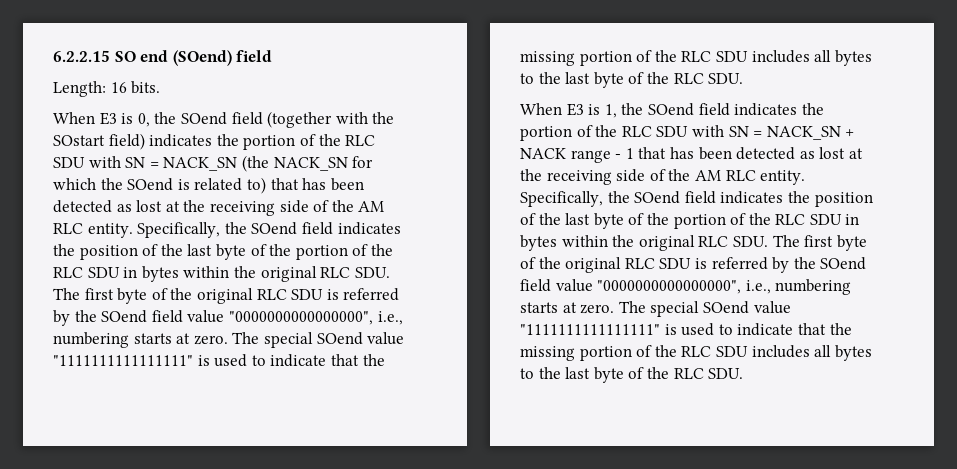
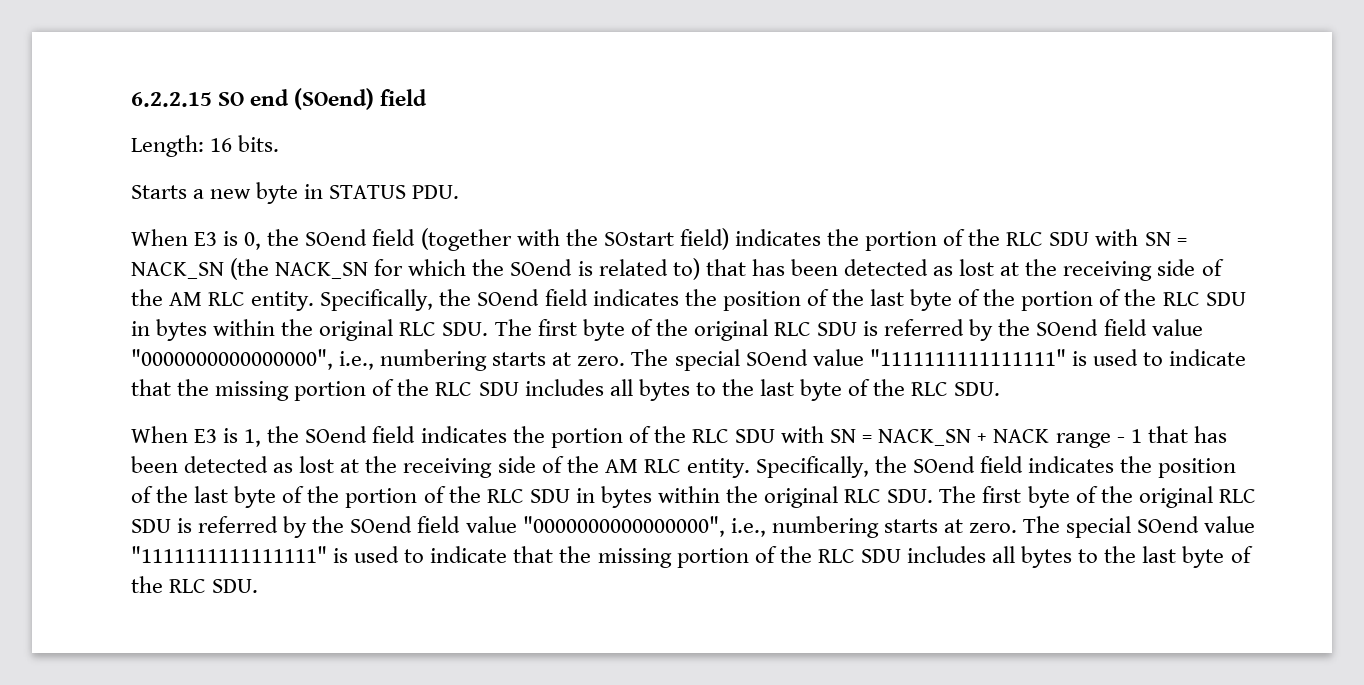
(161, 87) none -> [131,182,460,204] // Starts a new byte in STATUS PDU.

